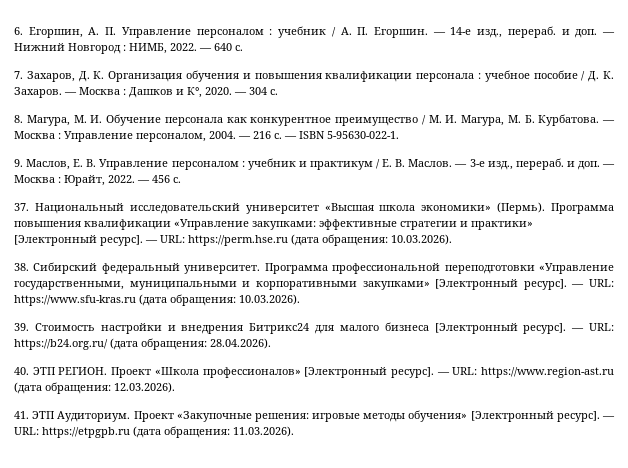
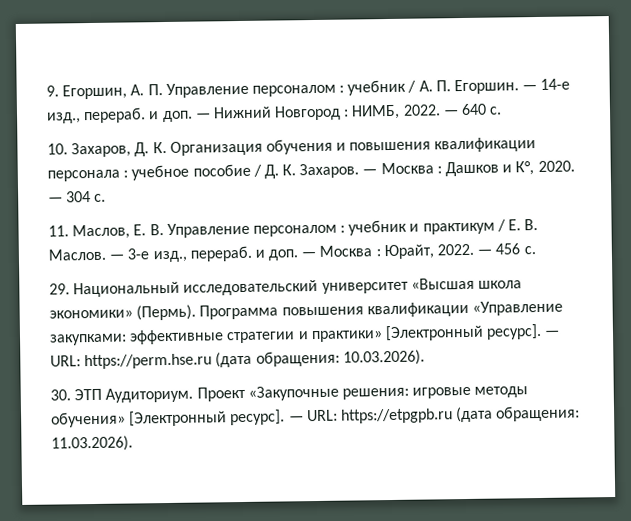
[14,27,23,35] 6. -> [46,85,59,97] 9.
[14,71,23,79] 7. -> [47,143,68,155] 10.
[14,114,615,126] [14,131,399,142] [14,159,23,167] 8. Магура, М. И. Обучение персонала как конкурентное преимущество / М. И. Магура, М. Б. Курбатова. — Москва : Управление персоналом, 2004. — 216 с. — ISBN 5-95630-022-1. // 9. -> [48,225,69,237] 11.
[14,203,29,211] 37. -> [49,283,70,295] 29.
[14,262,614,274] [14,279,614,290] [14,294,300,306] [14,322,614,334] [14,338,271,350] [14,367,614,378] [14,382,175,394] [14,411,29,419] 38. Сибирский федеральный университет. Программа профессиональной переподготовки «Управление государственными, муниципальными и корпоративными закупками» [Электронный ресурс]. — URL: https://www.sfu-kras.ru (дата обращения: 10.03.2026). // 39. Стоимость настройки и внедрения Битрикс24 для малого бизнеса [Электронный ресурс]. — URL: https://b24.org.ru/ (дата обращения: 28.04.2026). // 40. ЭТП РЕГИОН. Проект «Школа профессионалов» [Электронный ресурс]. — URL: https://www.region-ast.ru (дата обращения: 12.03.2026). // 41. -> [50,389,71,401] 30.

